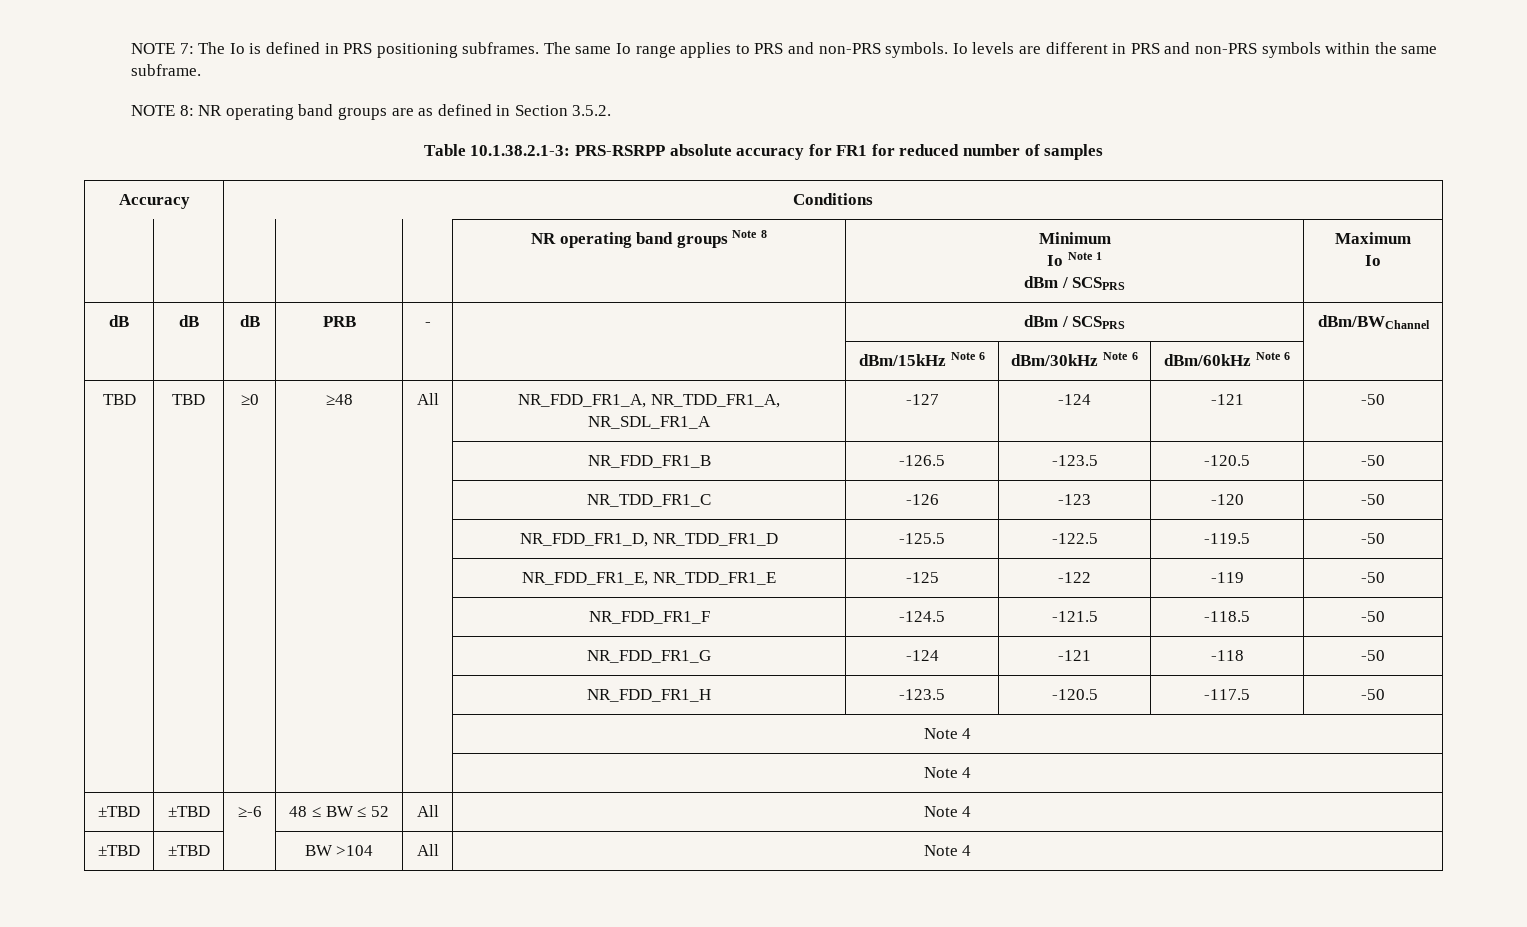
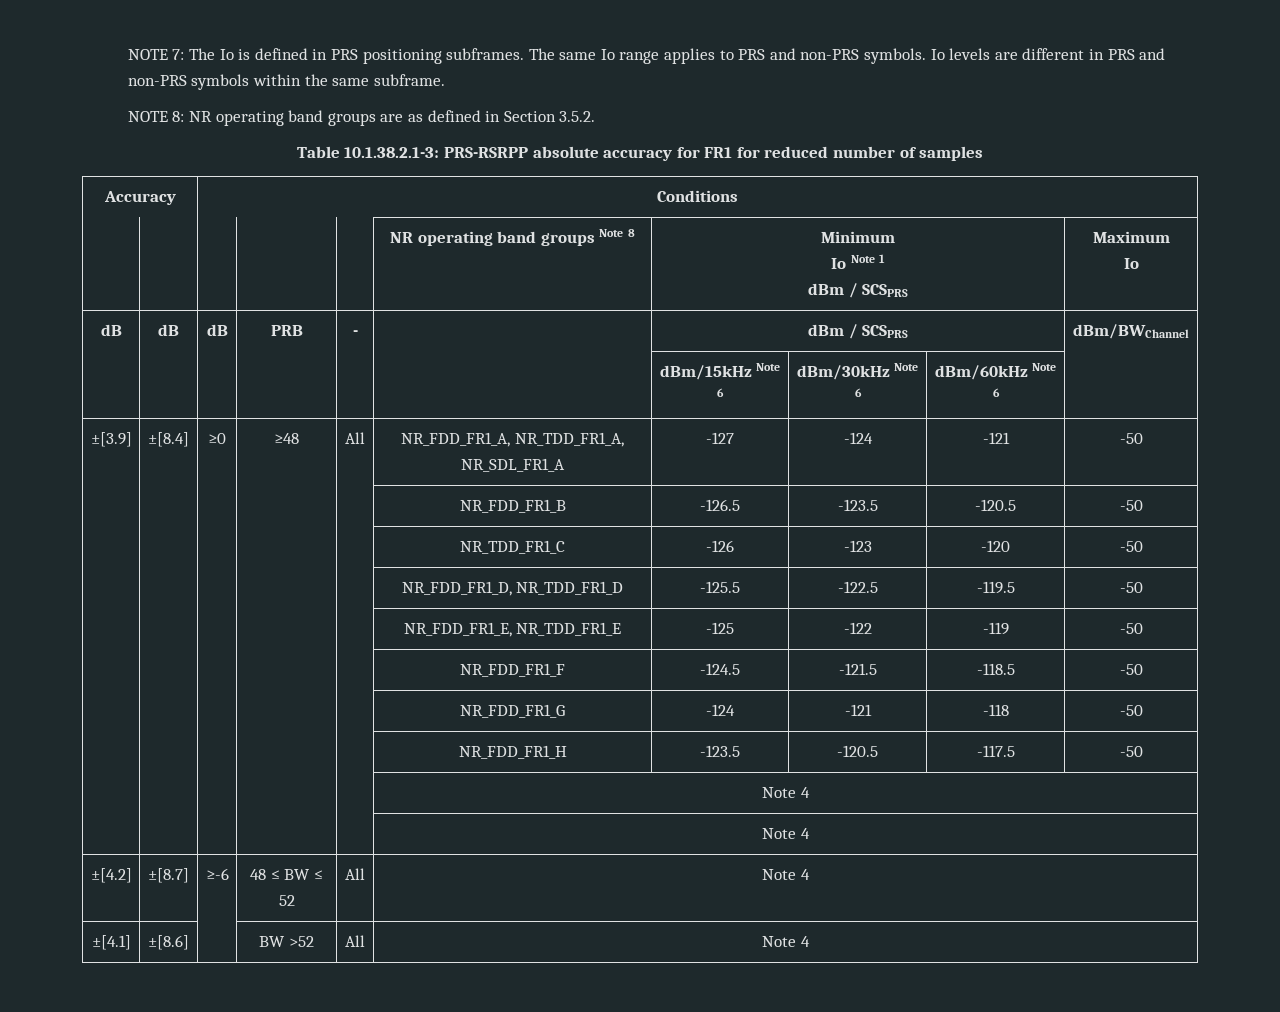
[102,394,136,405] [172,394,205,405] TBD | TBD -> [90,432,132,447] [148,432,189,447] ±[3.9] | ±[8.4]
[98,806,140,817] [167,806,210,817] ±TBD | ±TBD -> [90,868,132,883] [148,868,189,883] ±[4.2] | ±[8.7]
[98,845,140,856] [167,845,210,856] [304,845,374,856] ±TBD | ±TBD | | BW >104 -> [91,935,131,950] [148,935,189,950] [259,936,314,947] ±[4.1] | ±[8.6] | | BW >52

